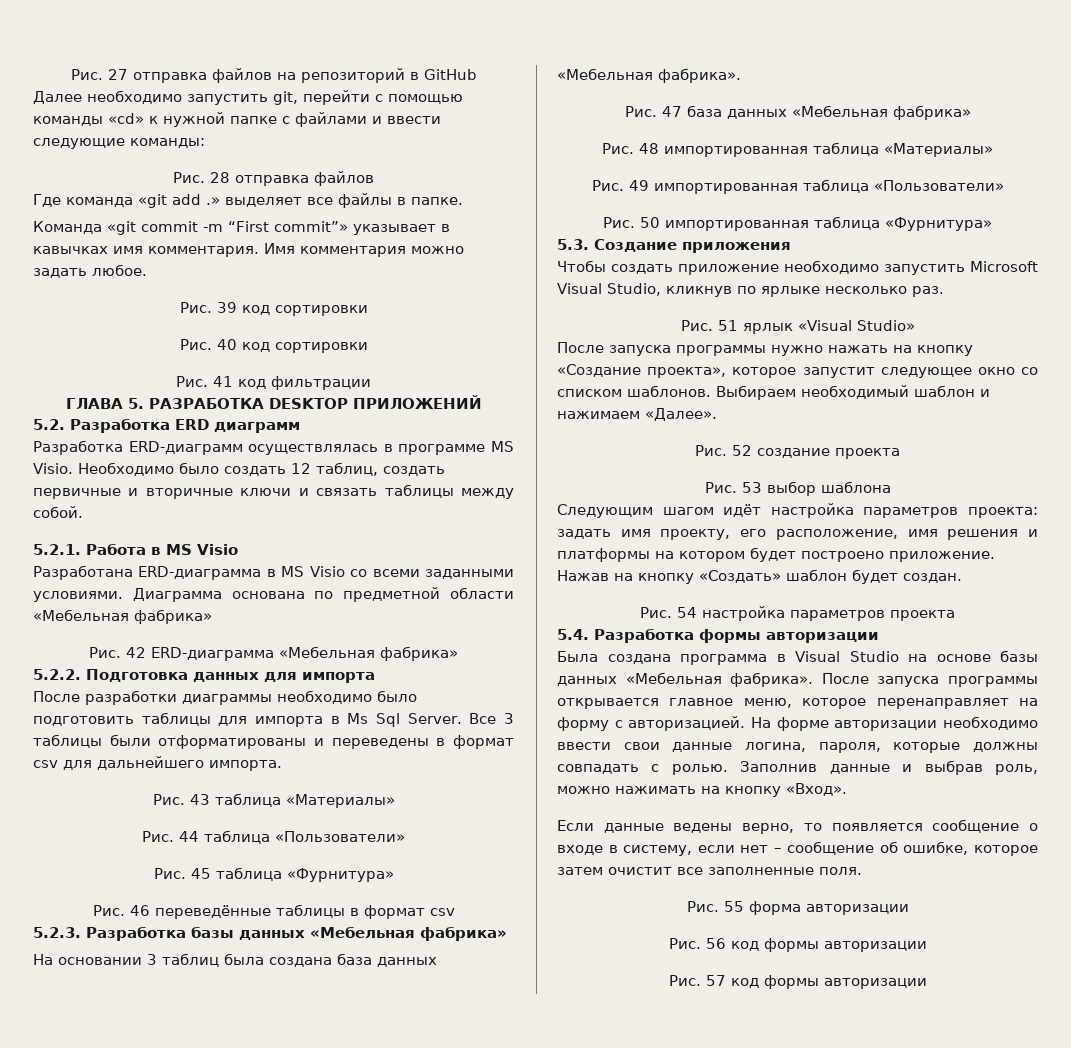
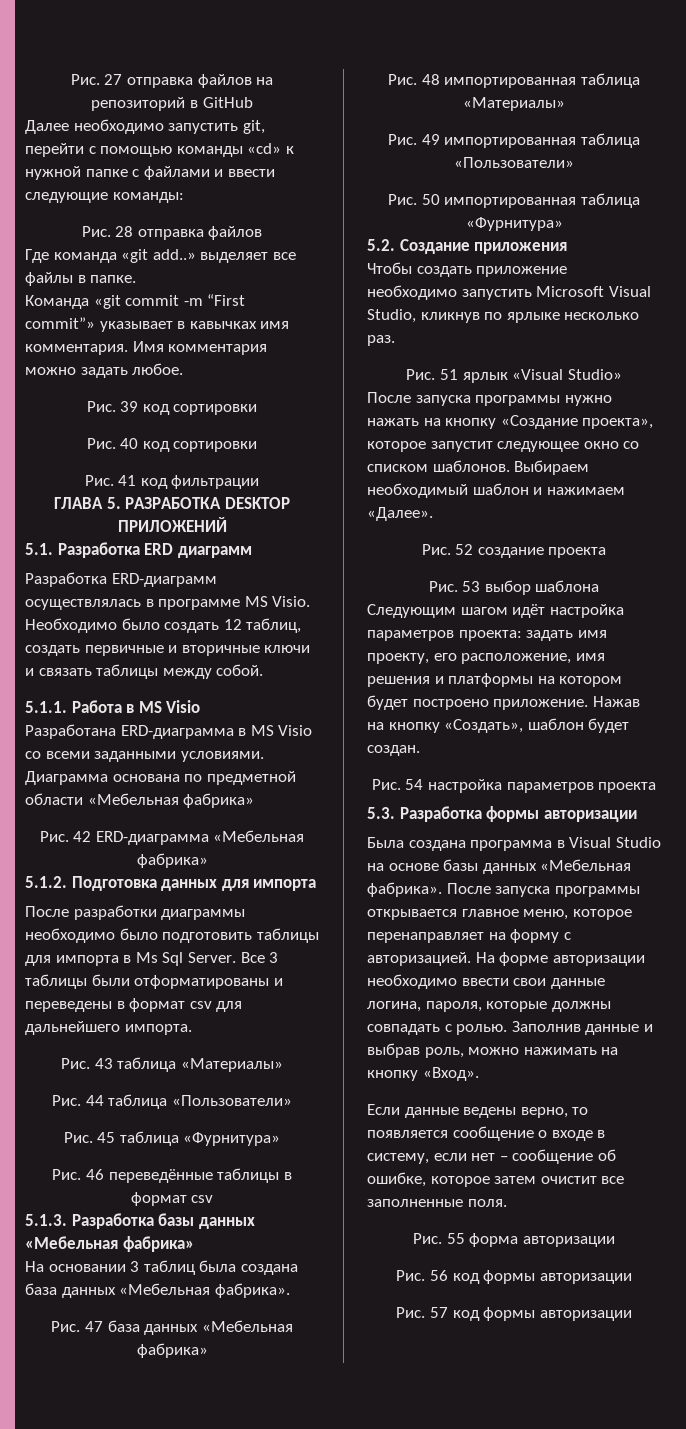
[172,194,220,205] add .» -> [152,249,196,260] add..»
[33,419,65,430] 5.2. -> [25,543,53,555] 5.1.
[33,544,81,555] 5.2.1. -> [25,701,67,713] 5.1.1.
[33,669,81,680] 5.2.2. -> [25,876,67,888] 5.1.2.
[33,927,81,938] 5.2.3. -> [25,1214,67,1226] 5.1.3.
[557,239,589,250] 5.3. -> [367,239,395,251] 5.2.
[699,570,781,583] «Создать» -> [444,719,524,733] «Создать»,
[557,629,589,640] 5.4. -> [367,807,395,819] 5.3.

